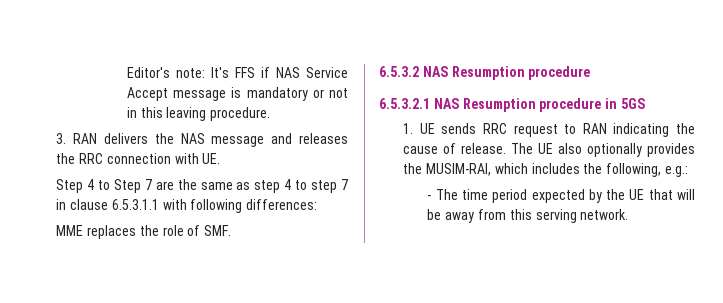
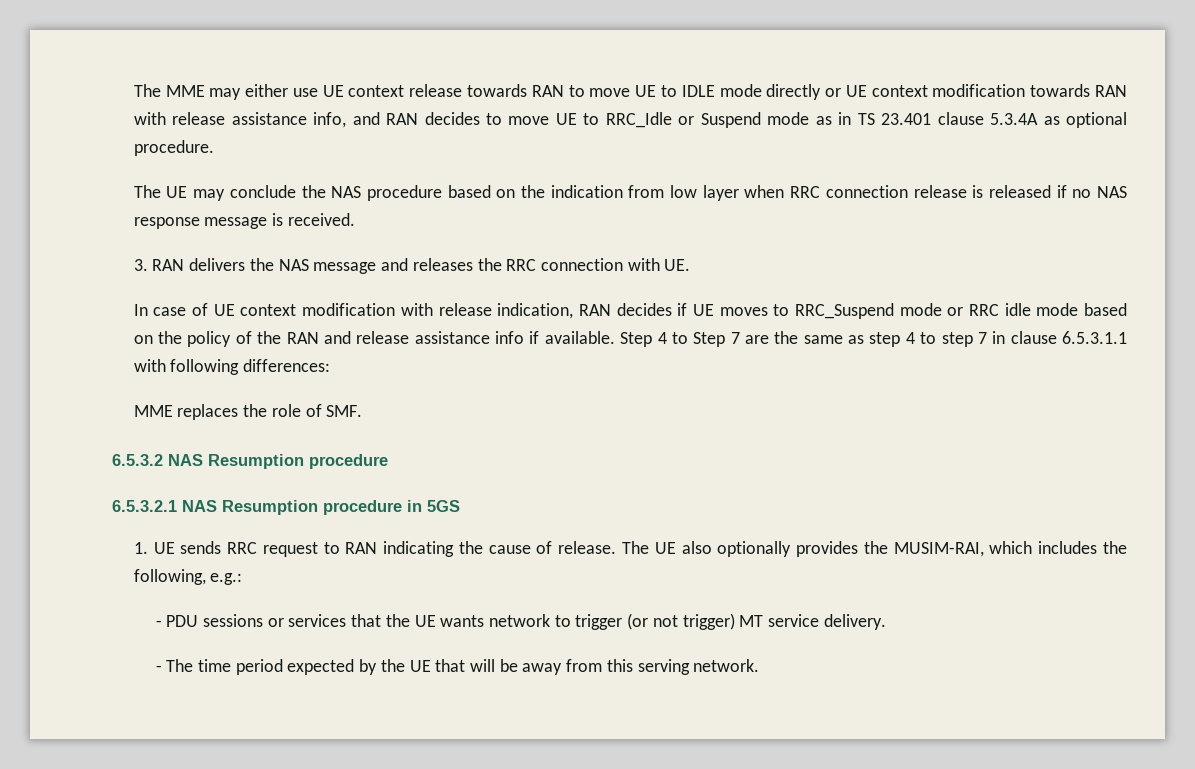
[126,67,348,78] [126,87,349,101] [126,107,271,121] Editor's note: It's FFS if NAS Service Accept message is mandatory or not in this leaving procedure. -> [133,84,1128,100] [133,112,1127,128] [133,140,214,156] [133,185,1128,201] [133,213,355,229] The MME may either use UE context release towards RAN to move UE to IDLE mode directly or UE context modification towards RAN with release assistance info, and RAN decides to move UE to RRC_Idle or Suspend mode as in TS 23.401 clause 5.3.4A as optional procedure. // The UE may conclude the NAS procedure based on the indication from low layer when RRC connection release is released if no NAS response message is received.
(221, 158) none -> [133,303,1128,319] [133,331,615,347] In case of UE context modification with release indication, RAN decides if UE moves to RRC_Suspend mode or RRC idle mode based on the policy of the RAN and release assistance info if available.
(688, 171) none -> [155,613,886,630] // - PDU sessions or services that the UE wants network to trigger (or not trigger) MT service delivery.

